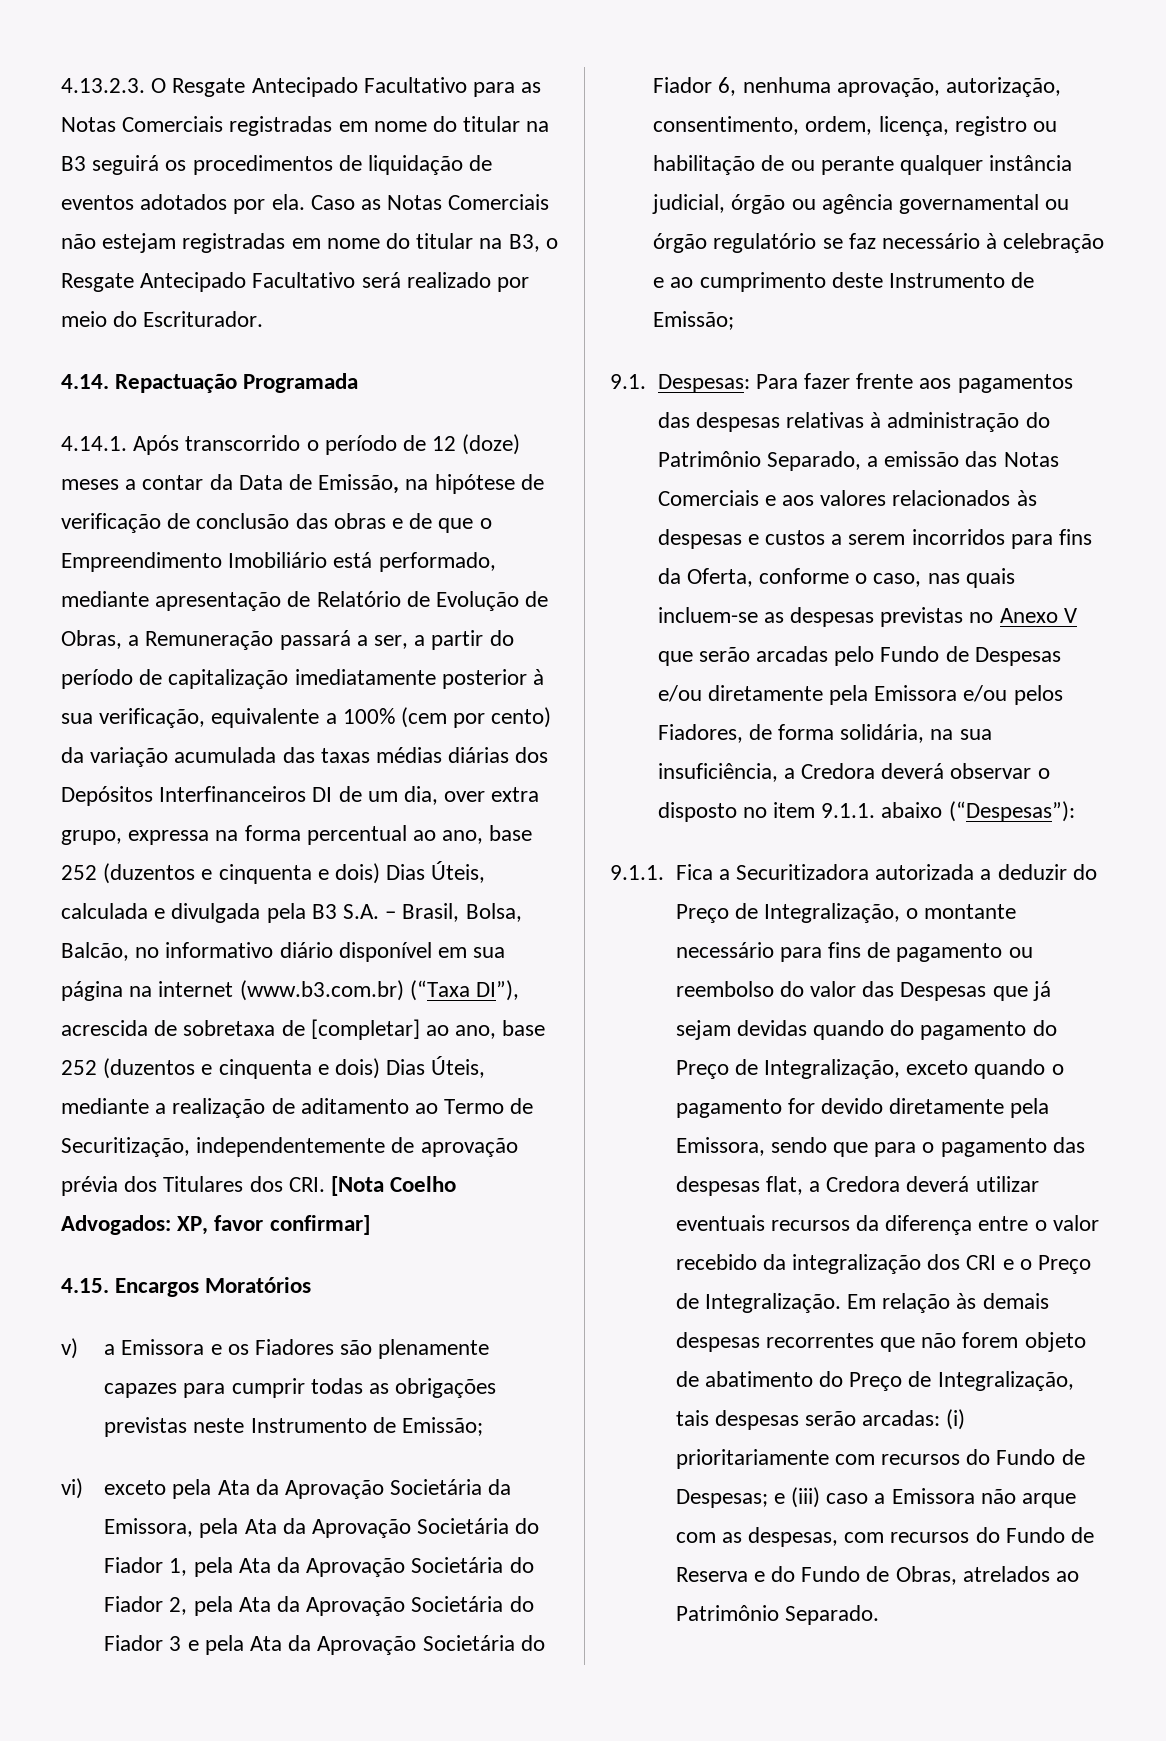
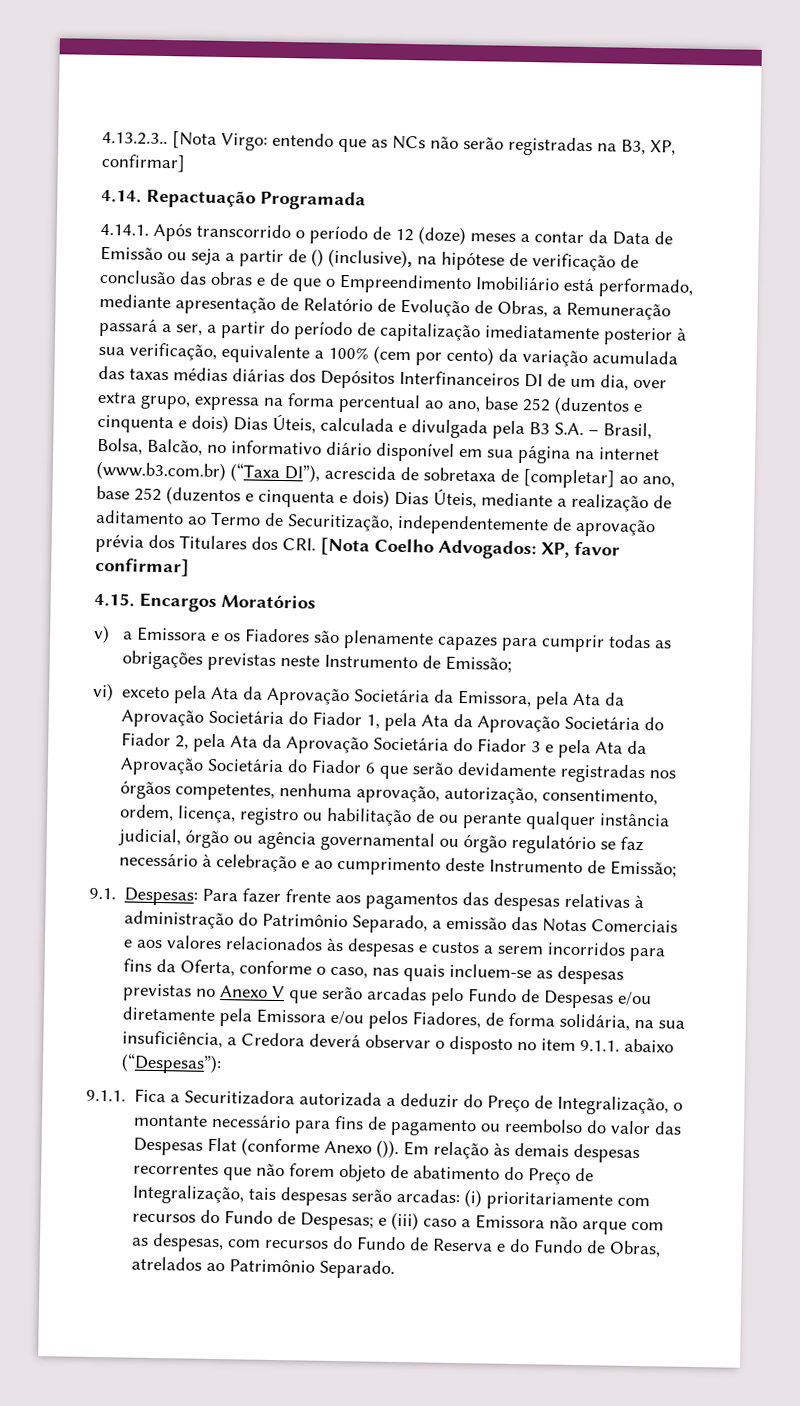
[61,77,542,97] [61,116,550,136] [61,155,493,175] [61,194,550,214] [61,233,558,253] [61,272,530,292] [61,311,264,327] 4.13.2.3. O Resgate Antecipado Facultativo para as Notas Comerciais registradas em nome do titular na B3 seguirá os procedimentos de liquidação de eventos adotados por ela. Caso as Notas Comerciais não estejam registradas em nome do titular na B3, o Resgate Antecipado Facultativo será realizado por meio do Escriturador. -> [102,131,676,157] [101,153,186,173] 4.13.2.3.. [Nota Virgo: entendo que as NCs não serão registradas na B3, XP, confirmar]
[318,474,400,494] Emissão, -> [100,245,413,269] Emissão ou seja a partir de () (inclusive),
[718,77,737,96] 6, -> [365,761,677,784] [120,780,276,801] 6 que serão devidamente registradas nos órgãos competentes,
[992,981,1051,1001] [675,1020,1057,1040] [675,1059,1064,1079] [675,1098,1050,1118] [675,1137,1085,1157] [675,1176,1039,1196] [675,1215,1099,1235] [675,1254,1091,1274] [675,1293,841,1313] que já sejam devidas quando do pagamento do Preço de Integralização, exceto quando o pagamento for devido diretamente pela Emissora, sendo que para o pagamento das despesas flat, a Credora deverá utilizar eventuais recursos da diferença entre o valor recebido da integralização dos CRI e o Preço de Integralização. -> [207,1137,400,1159] Flat (conforme Anexo ()).

